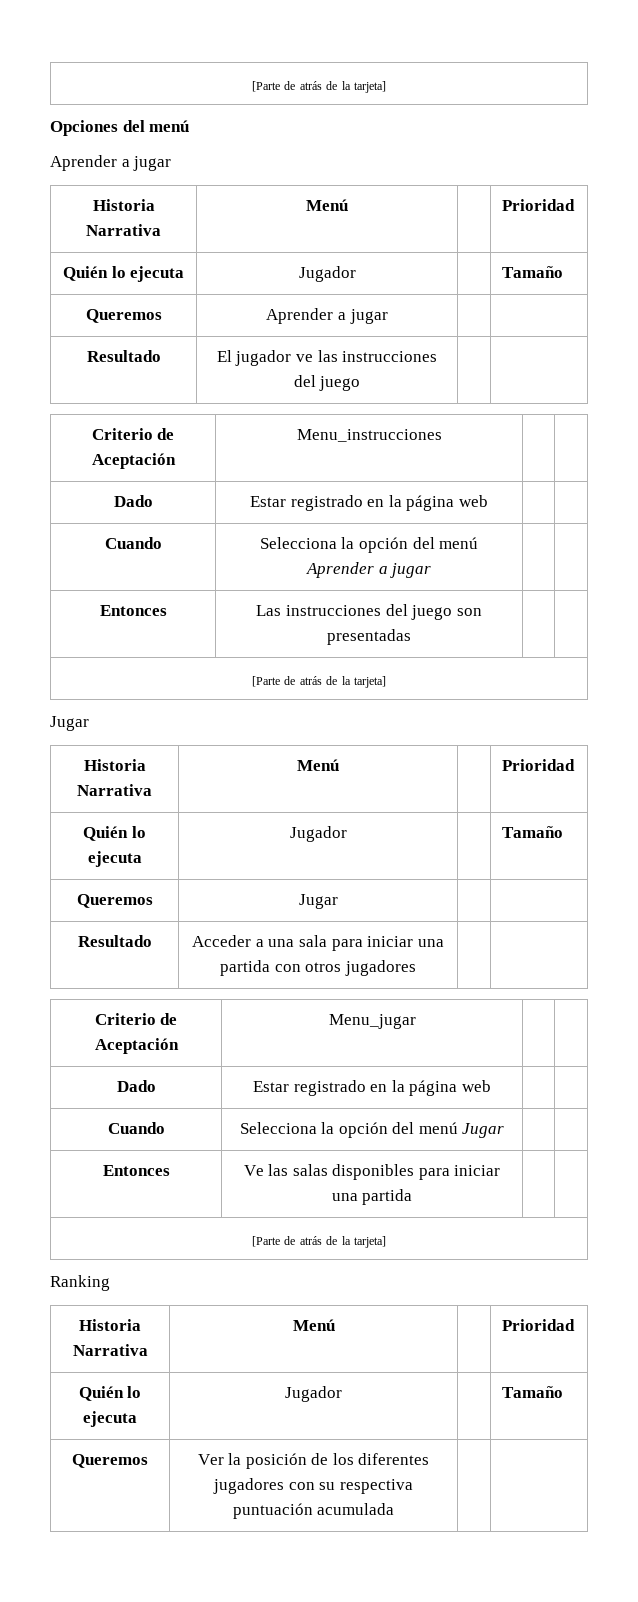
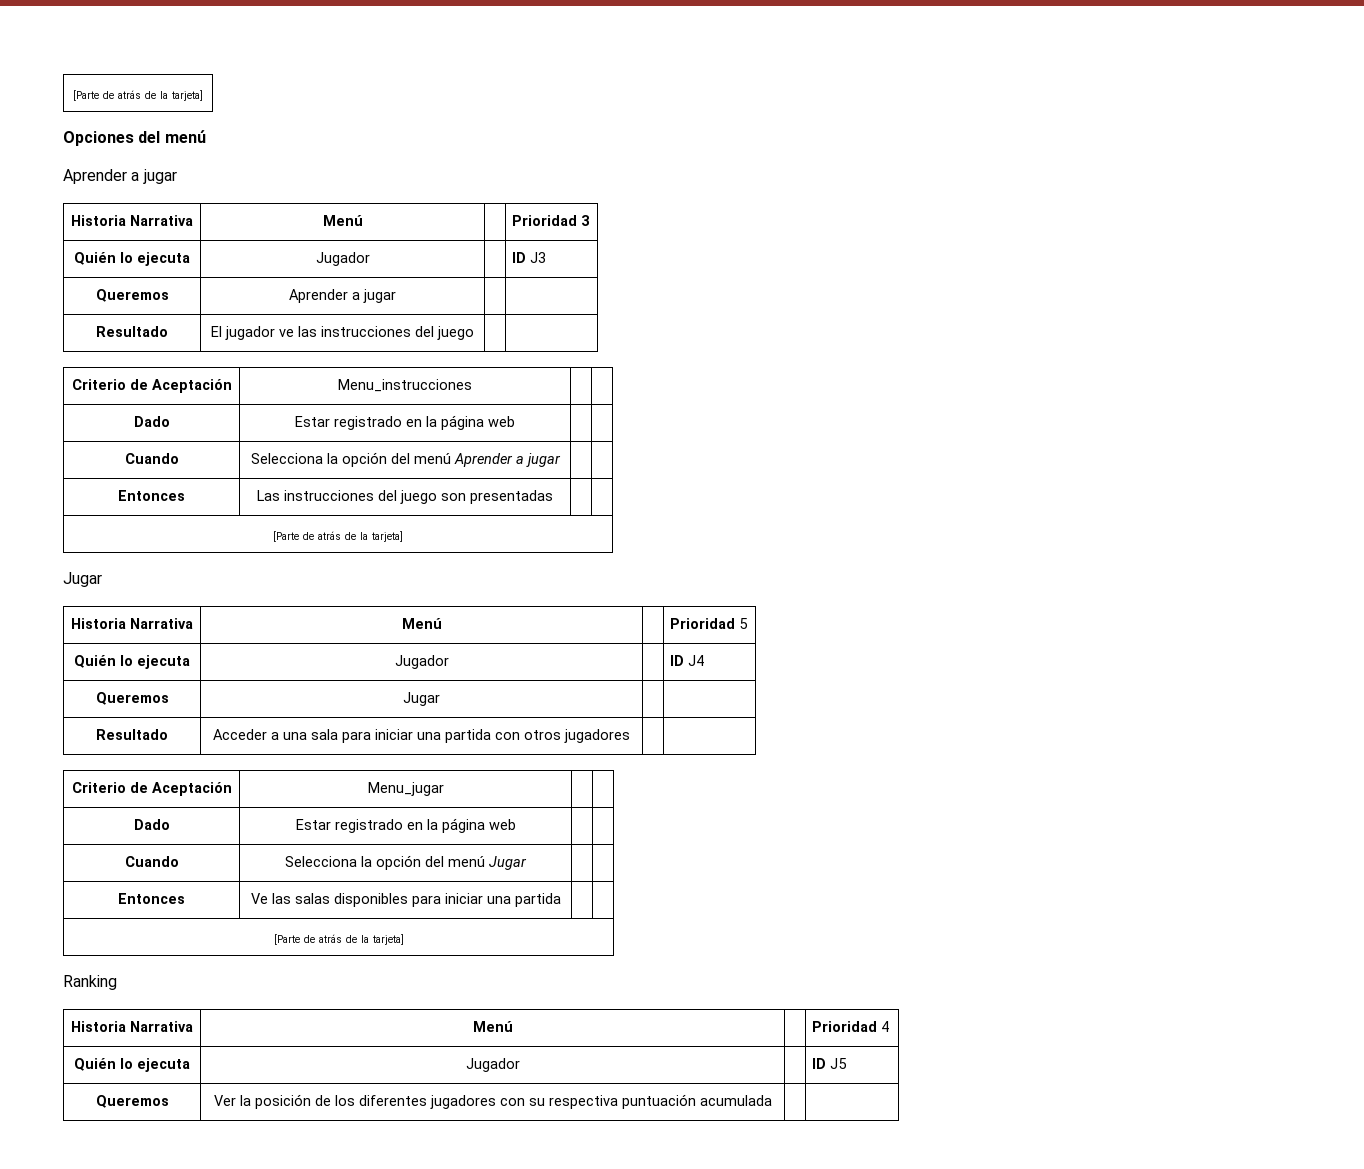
[62,266,185,282] [298,266,356,282] [501,266,563,278] // Quién lo ejecuta | Jugador | | Tamaño -> [580,215,590,226] [74,252,190,266] [315,252,370,266] [511,252,546,263] 3 // Quién lo ejecuta | Jugador | | ID J3
[83,826,146,841] [87,851,142,867] [289,826,347,842] [501,826,563,838] // Quién lo ejecuta | Jugador | | Tamaño -> [738,618,748,629] [74,655,190,669] [394,655,449,669] [669,655,704,666] 5 // Quién lo ejecuta | Jugador | | ID J4
[78,1386,142,1401] [83,1411,137,1427] [285,1386,342,1402] [501,1386,563,1398] // Quién lo ejecuta | Jugador | | Tamaño -> [880,1021,889,1032] [74,1058,190,1072] [465,1058,520,1072] [811,1058,847,1069] 4 // Quién lo ejecuta | Jugador | | ID J5

